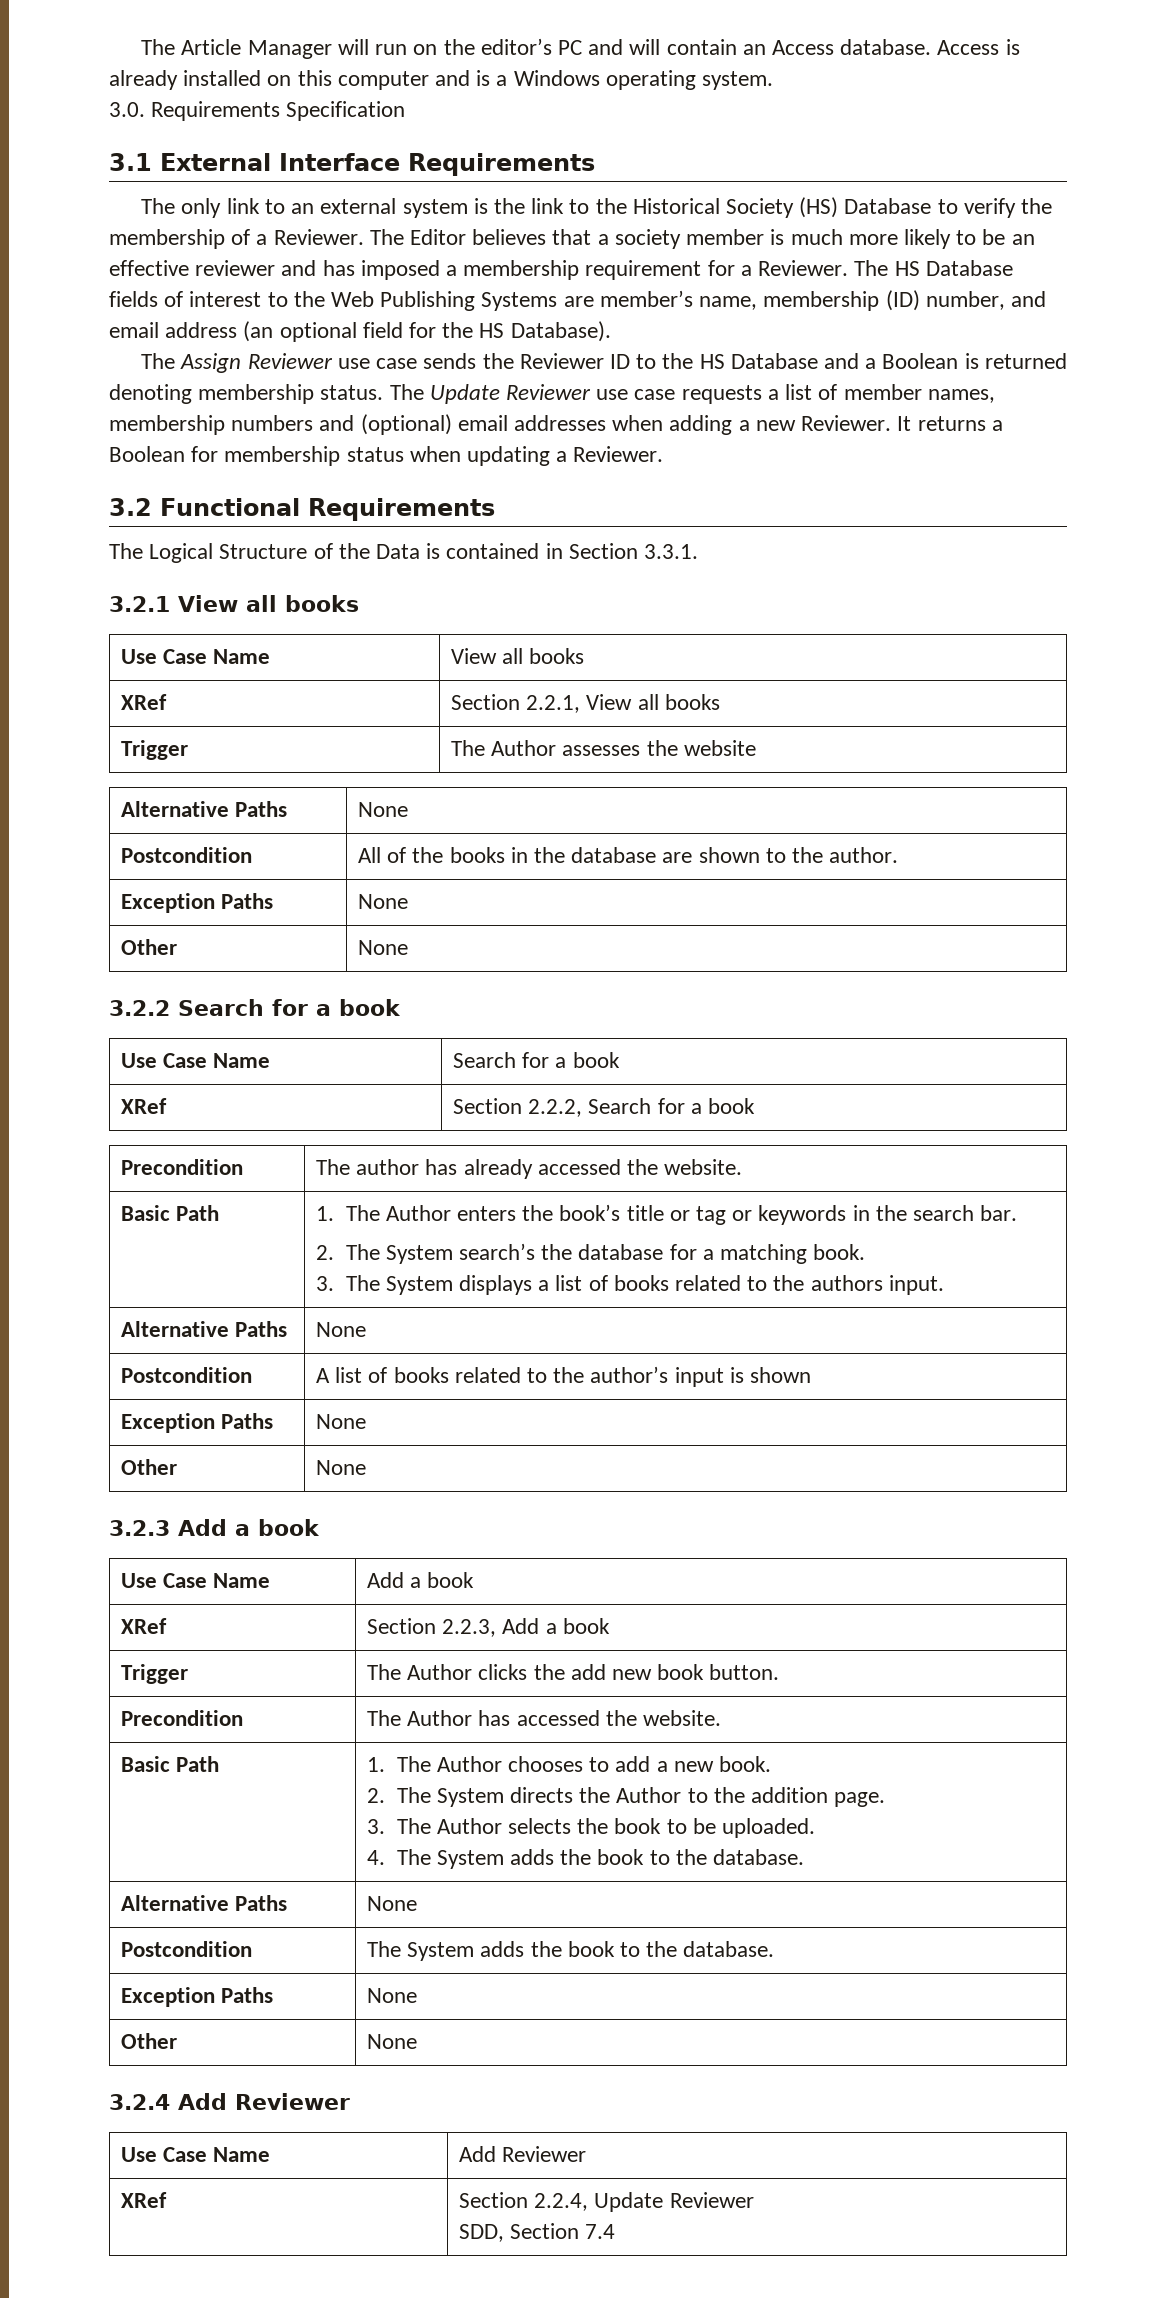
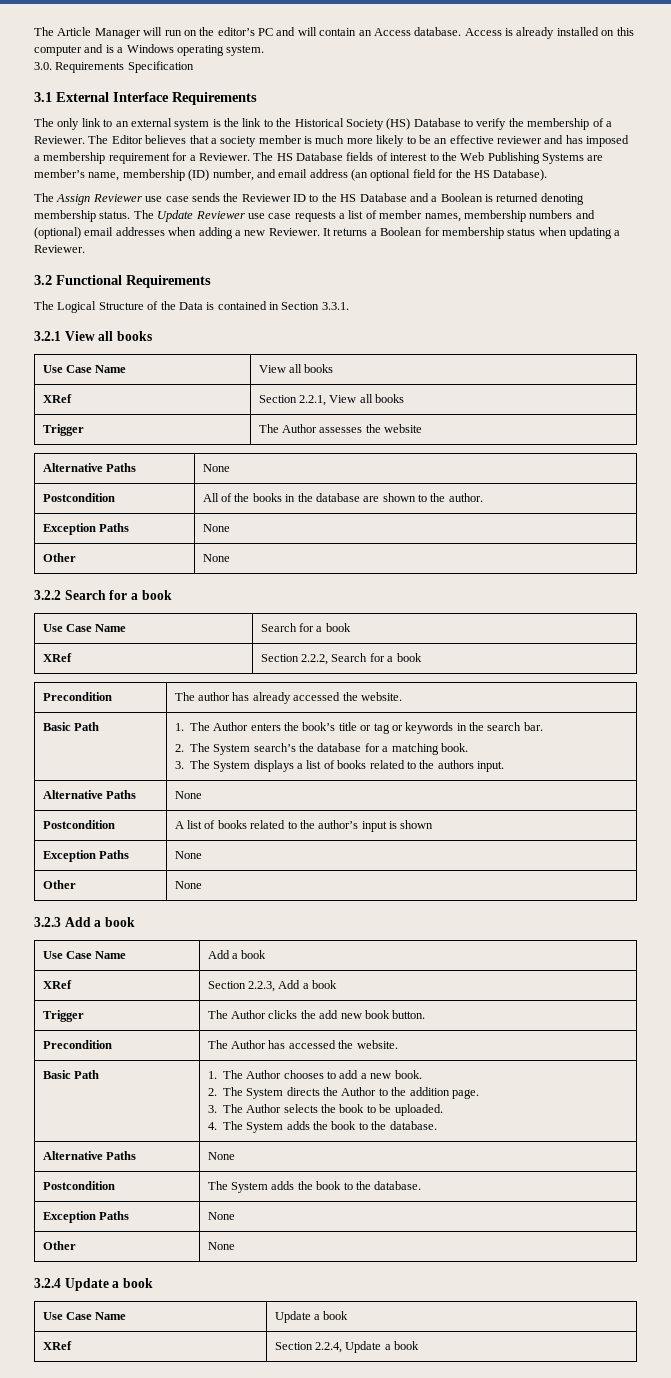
[178,2093,350,2110] [121,2147,271,2162] [459,2146,587,2162] Add Reviewer // Use Case Name | Add Reviewer -> [64,1278,153,1291] [42,1312,127,1320] [274,1311,349,1323] Update a book // Use Case Name | Update a book
[669,2192,754,2208] [459,2223,616,2242] Reviewer // SDD, Section 7.4 -> [384,1341,420,1350] a book

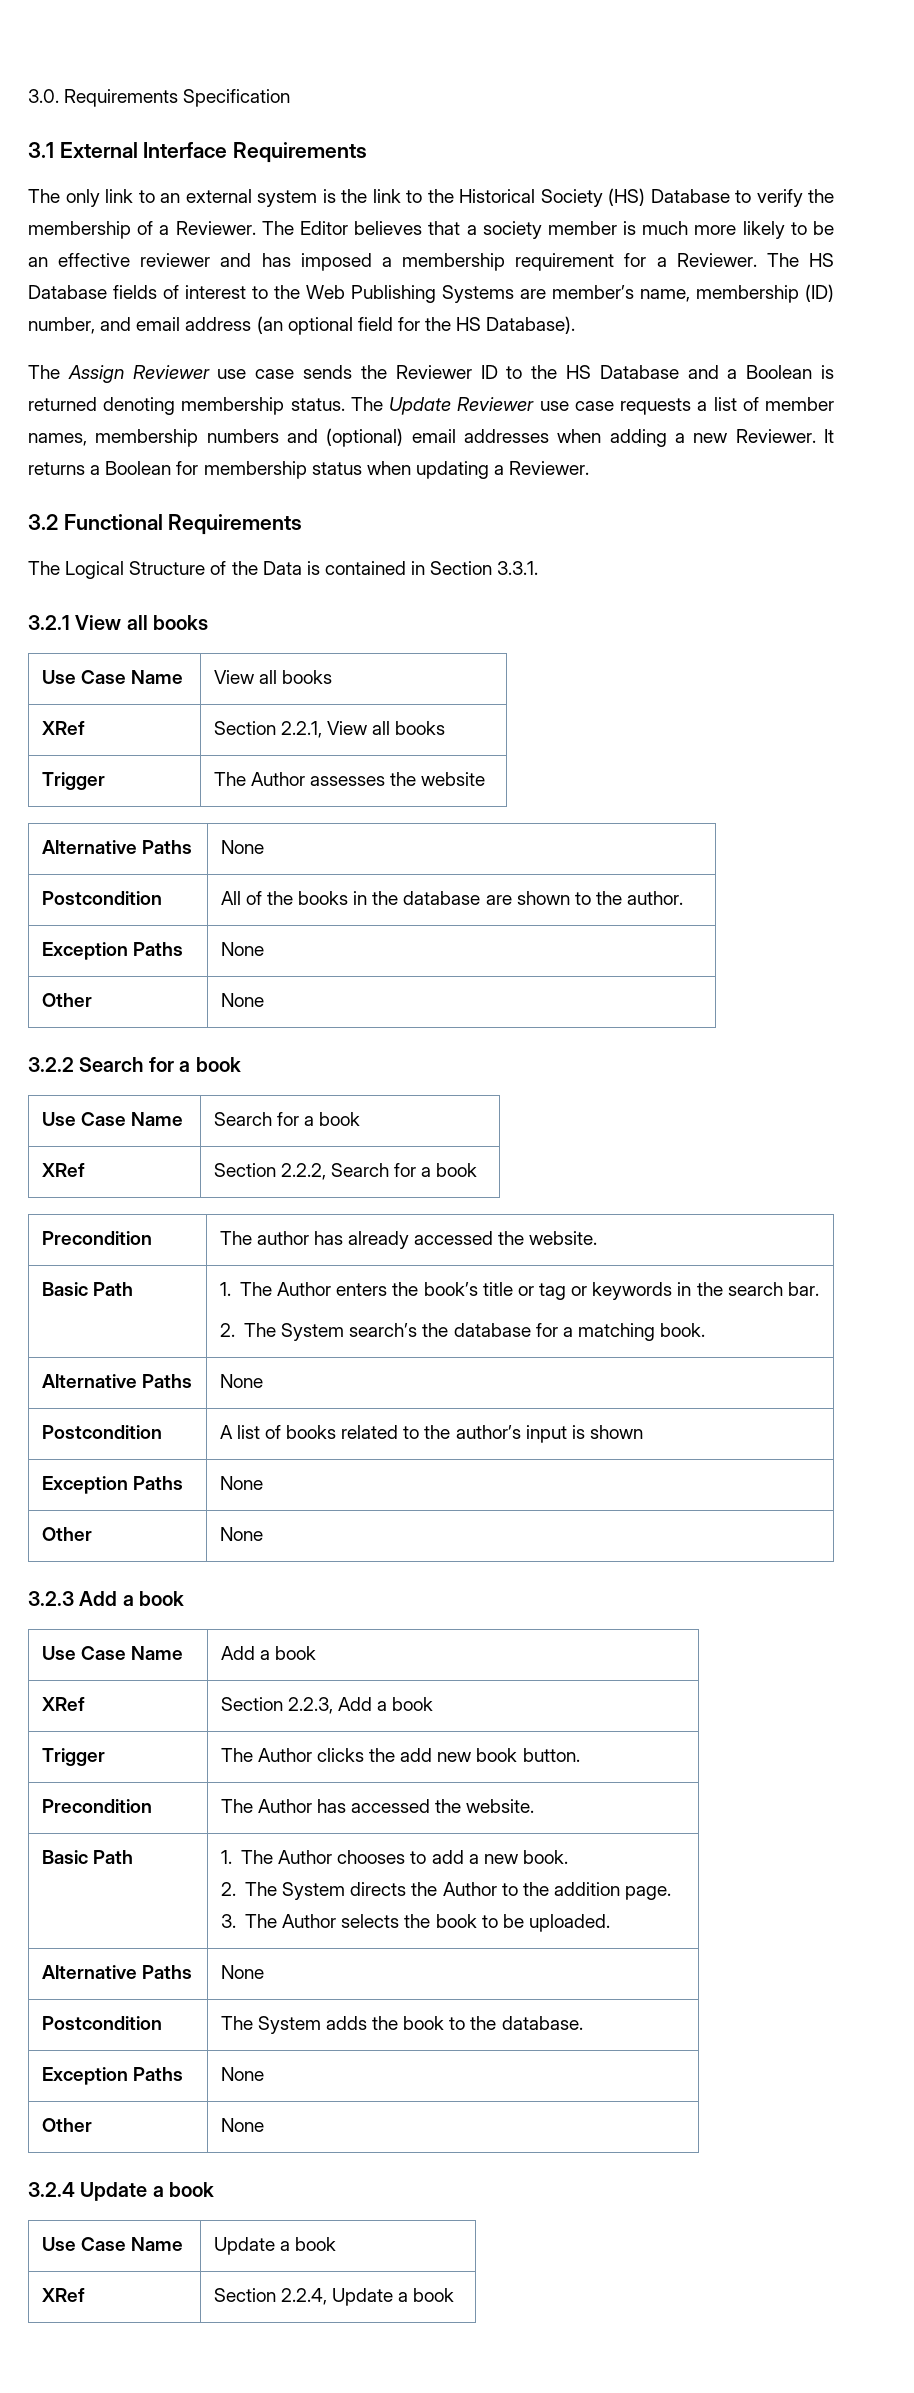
[34,27,634,39] [34,44,265,56] The Article Manager will run on the editor’s PC and will contain an Access database. Access is already installed on this computer and is a Windows operating system. // -> (28, 96) none
[174,760,505,772] // 3. The System displays a list of books related to the authors input. -> (706, 1330) none
[207,1121,437,1133] // 4. The System adds the book to the database. -> (611, 1923) none

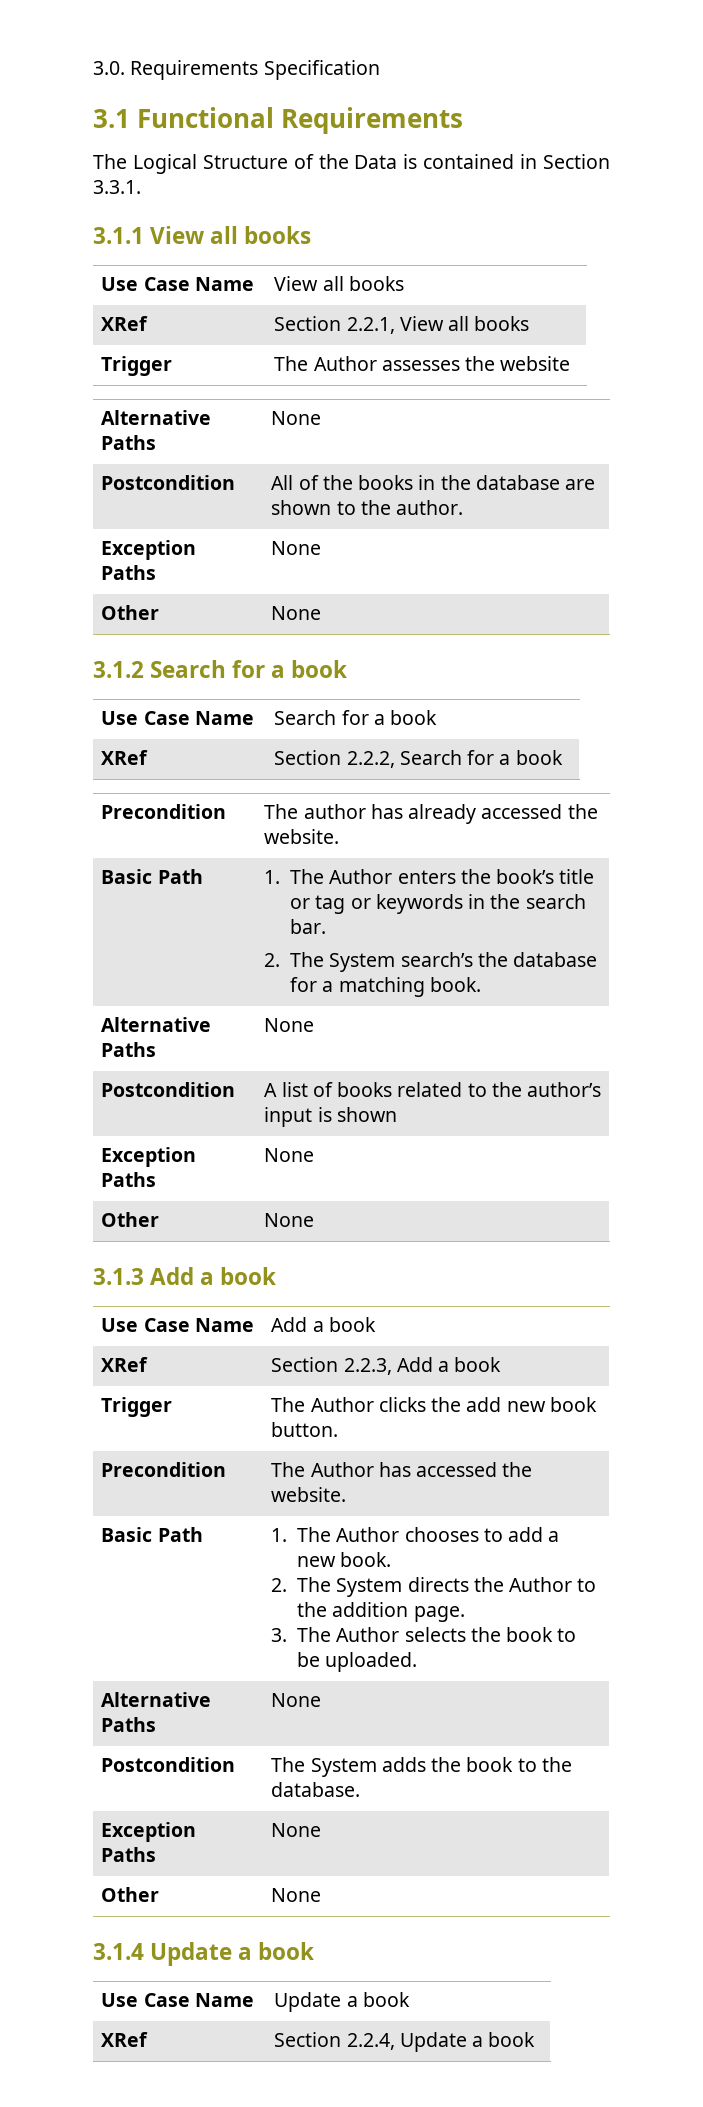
[59,142,368,163] [28,188,834,207] [28,221,834,239] [28,253,835,271] [28,284,834,303] [28,316,576,335] [28,365,834,383] [28,397,835,415] [28,428,835,447] [28,461,590,479] [28,514,58,530] External Interface Requirements // The only link to an external system is the link to the Historical Society (HS) Database to verify the membership of a Reviewer. The Editor believes that a society member is much more likely to be an effective reviewer and has imposed a membership requirement for a Reviewer. The HS Database fields of interest to the Web Publishing Systems are member’s name, membership (ID) number, and email address (an optional field for the HS Database). // The Assign Reviewer use case sends the Reviewer ID to the HS Database and a Boolean is returned denoting membership status. The Update Reviewer use case requests a list of member names, membership numbers and (optional) email addresses when adding a new Reviewer. It returns a Boolean for membership status when updating a Reviewer. // 3.2 -> (130, 118) none
[28,615,70,630] 3.2.1 -> [93,227,144,244] 3.1.1
[28,1057,74,1072] 3.2.2 -> [93,661,144,678] 3.1.2
[28,1591,74,1606] 3.2.3 -> [93,1268,144,1285] 3.1.3
[28,2182,75,2197] 3.2.4 -> [93,1943,144,1960] 3.1.4

